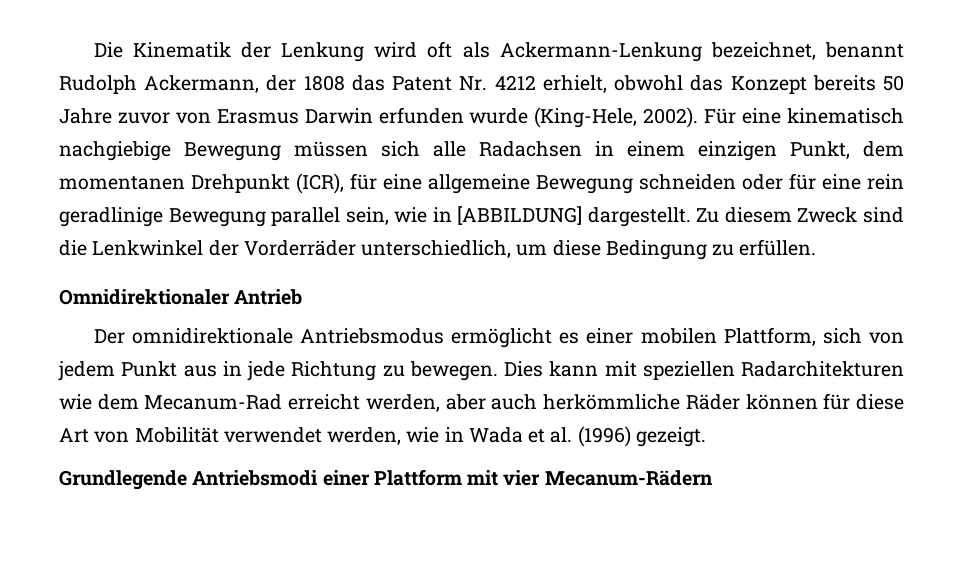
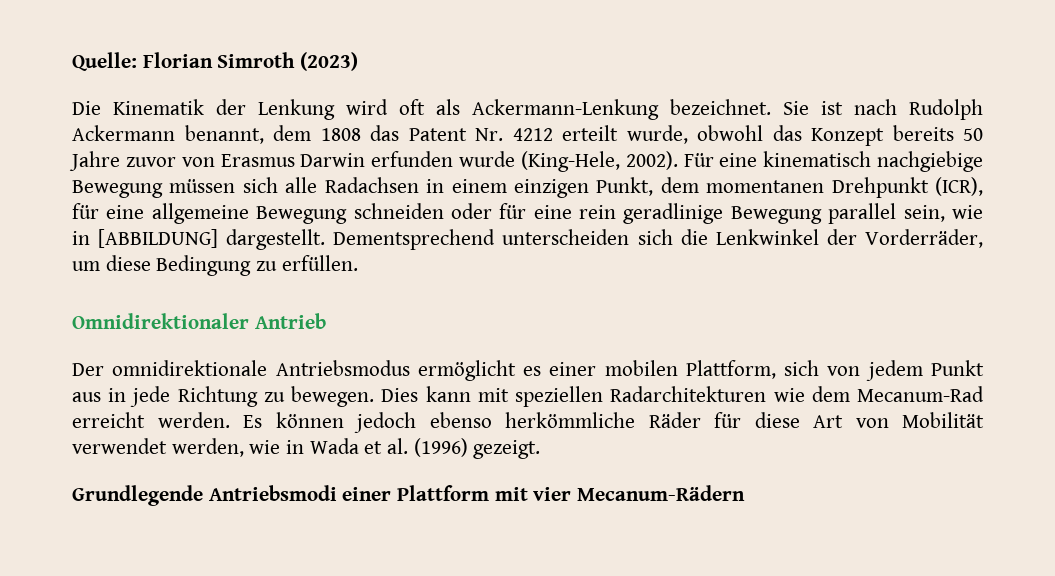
(93, 50) none -> [72,52,359,71] Quelle: Florian Simroth (2023) //
[710,42,904,60] [59,75,297,94] bezeichnet, benannt Rudolph Ackermann, der -> [670,99,983,120] [72,125,311,144] bezeichnet. Sie ist nach Rudolph Ackermann benannt, dem
[542,75,607,93] erhielt, -> [562,125,688,144] erteilt wurde,
[696,207,904,223] Zu diesem Zweck sind -> [333,229,673,250] Dementsprechend unterscheiden sich
[243,240,512,258] Vorderräder unterschiedlich, -> [864,229,983,248] Vorderräder,
[365,394,538,412] werden, aber auch -> [157,412,492,433] werden. Es können jedoch ebenso
[745,394,818,410] können -> (701, 420) none

